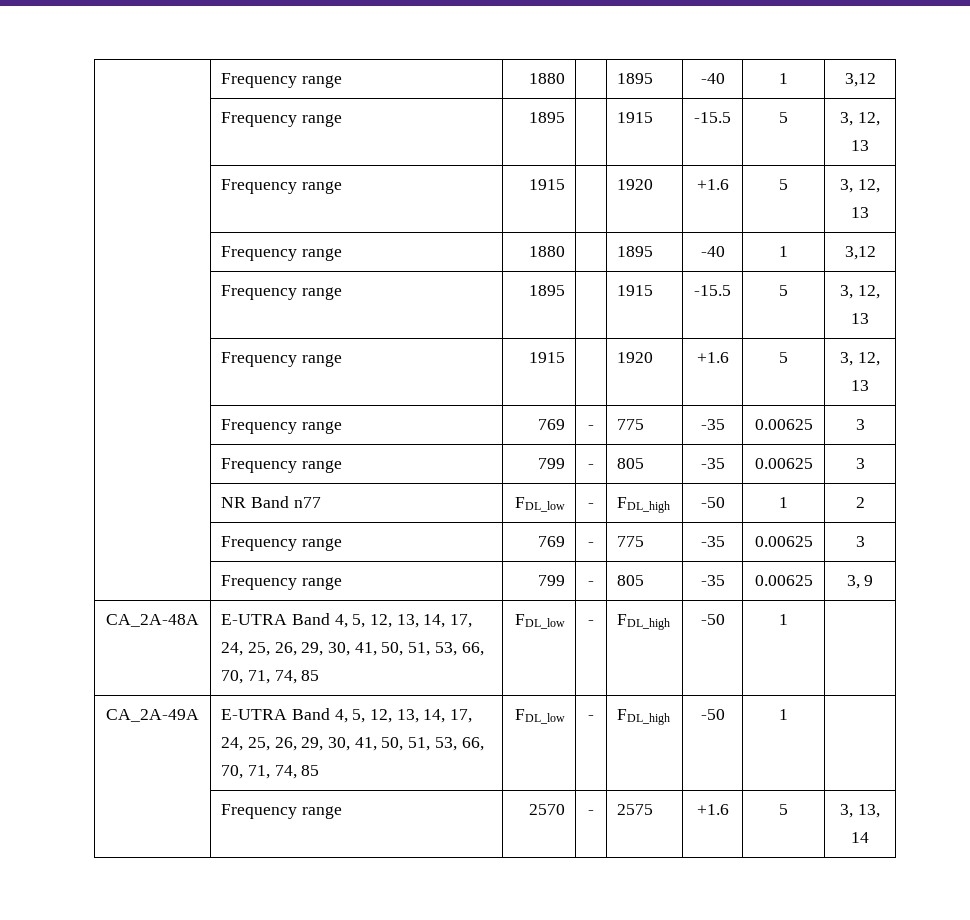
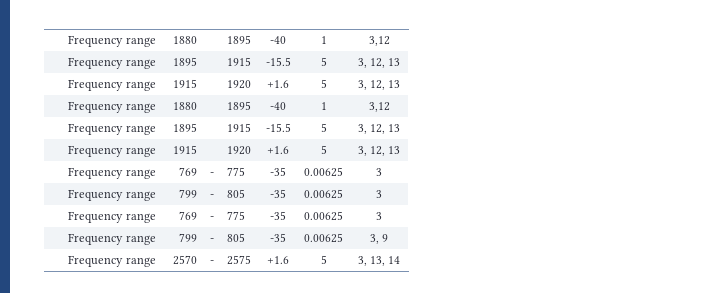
[221,496,321,508] [514,497,565,512] [588,503,594,508] [617,497,671,513] [700,497,725,508] [779,497,788,508] [855,497,865,508] // | NR Band n77 | FDL_low | - | FDL_high | -50 | 1 | 2 -> (382, 194) none
[106,614,199,627] [221,613,473,628] [221,642,484,656] [221,670,320,684] [514,614,565,629] [588,620,594,625] [617,614,671,630] [700,614,725,625] [779,614,788,625] [106,709,199,722] [221,708,473,723] [221,737,484,751] [221,765,320,779] [514,709,565,724] [588,715,594,720] [617,709,671,725] [700,709,725,720] [779,709,788,720] // CA_2A-48A | E-UTRA Band 4, 5, 12, 13, 14, 17, 24, 25, 26, 29, 30, 41, 50, 51, 53, 66, 70, 71, 74, 85 | FDL_low | - | FDL_high | -50 | 1 | // CA_2A-49A | E-UTRA Band 4, 5, 12, 13, 14, 17, 24, 25, 26, 29, 30, 41, 50, 51, 53, 66, 70, 71, 74, 85 | FDL_low | - | FDL_high | -50 | 1 | -> (389, 238) none

